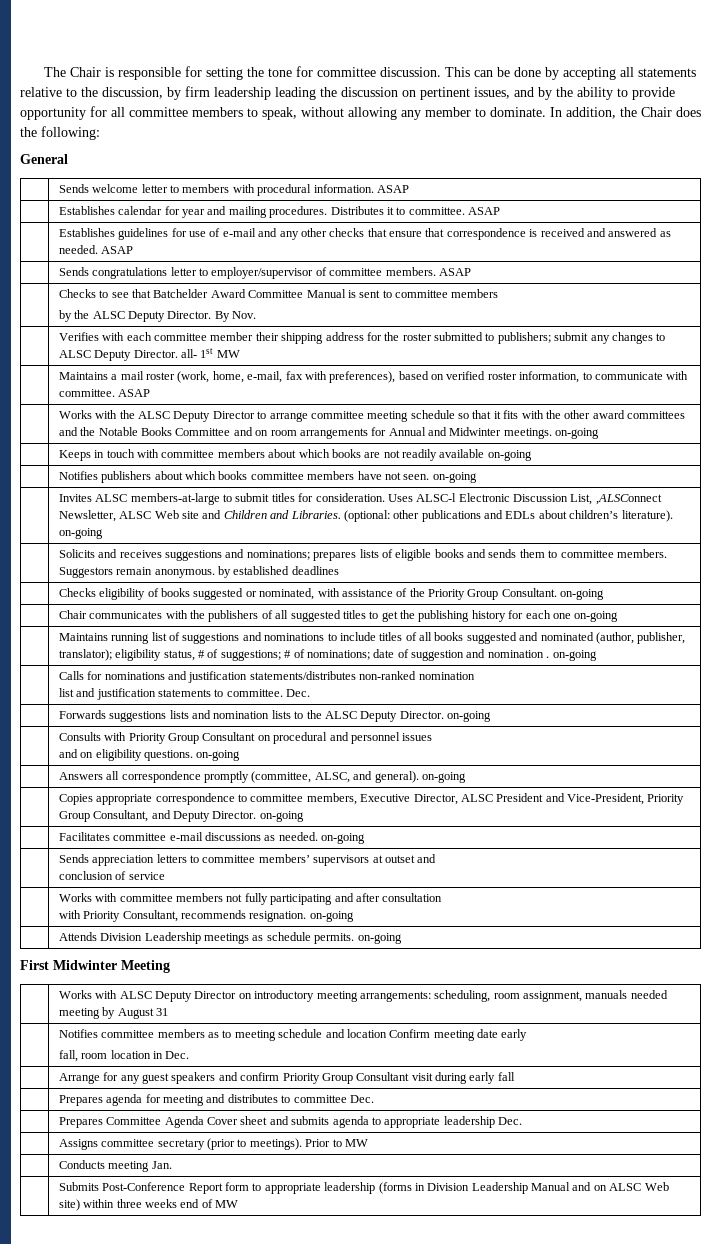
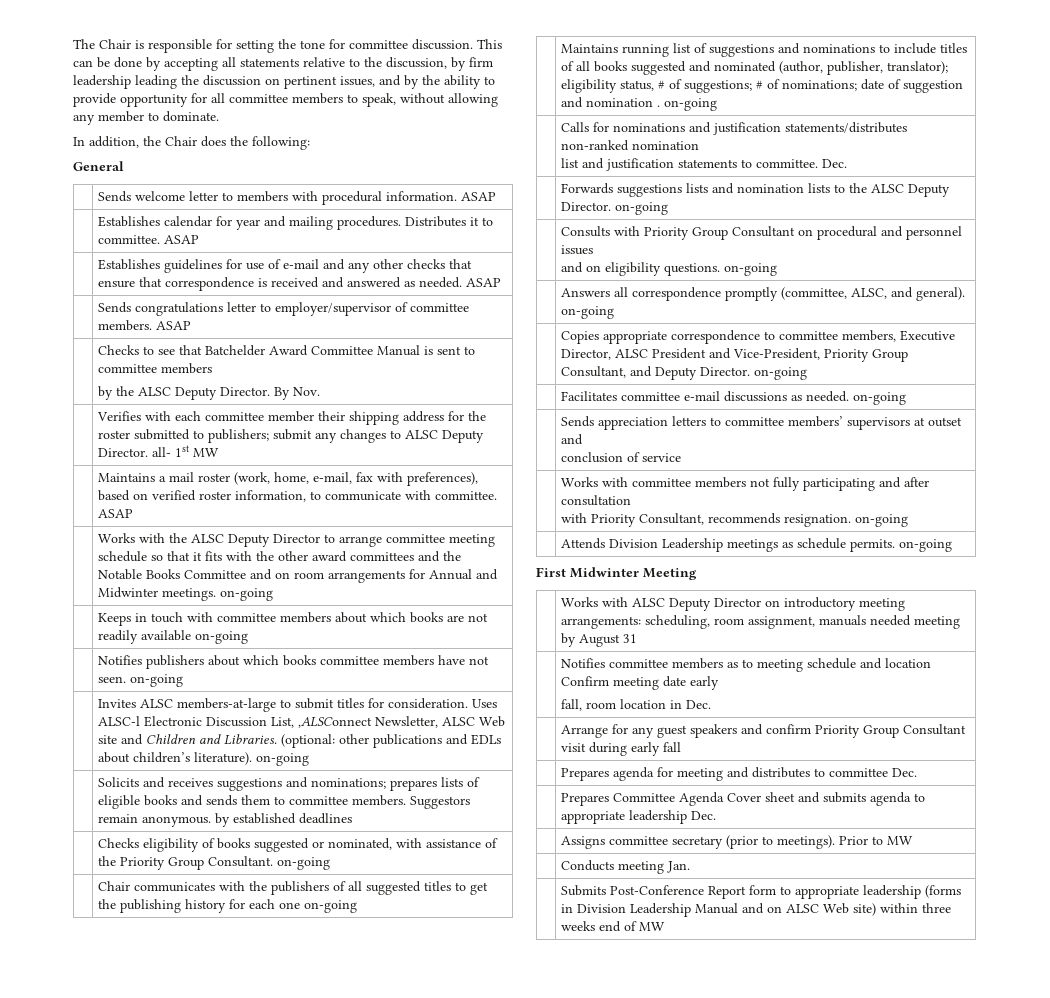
(546, 112) none -> (219, 116) //

